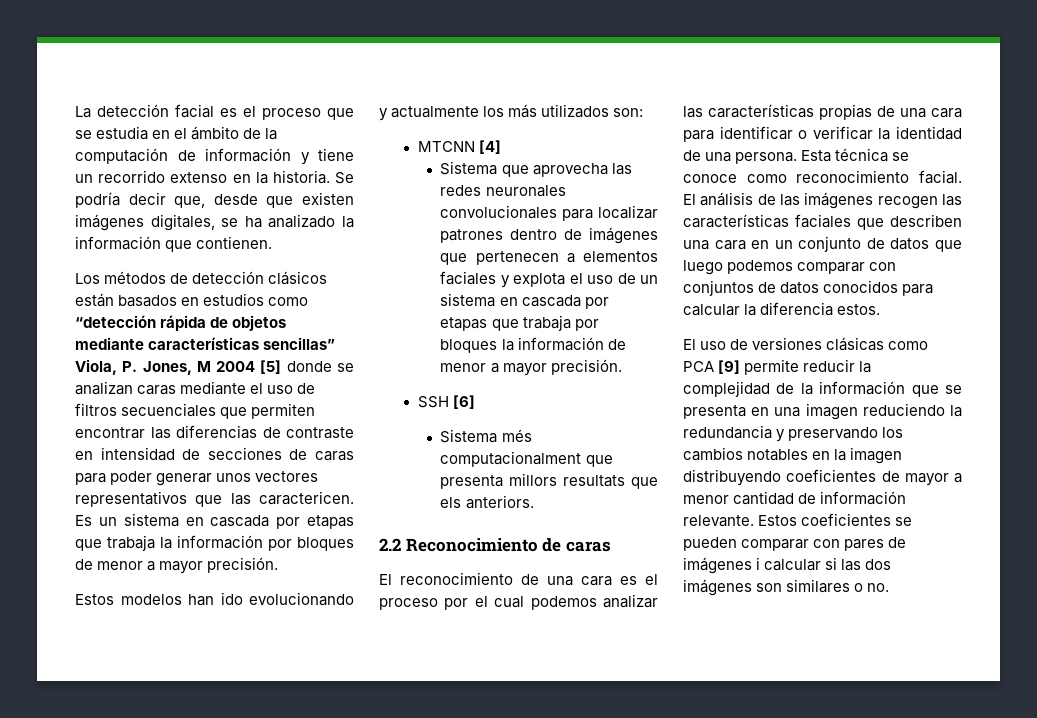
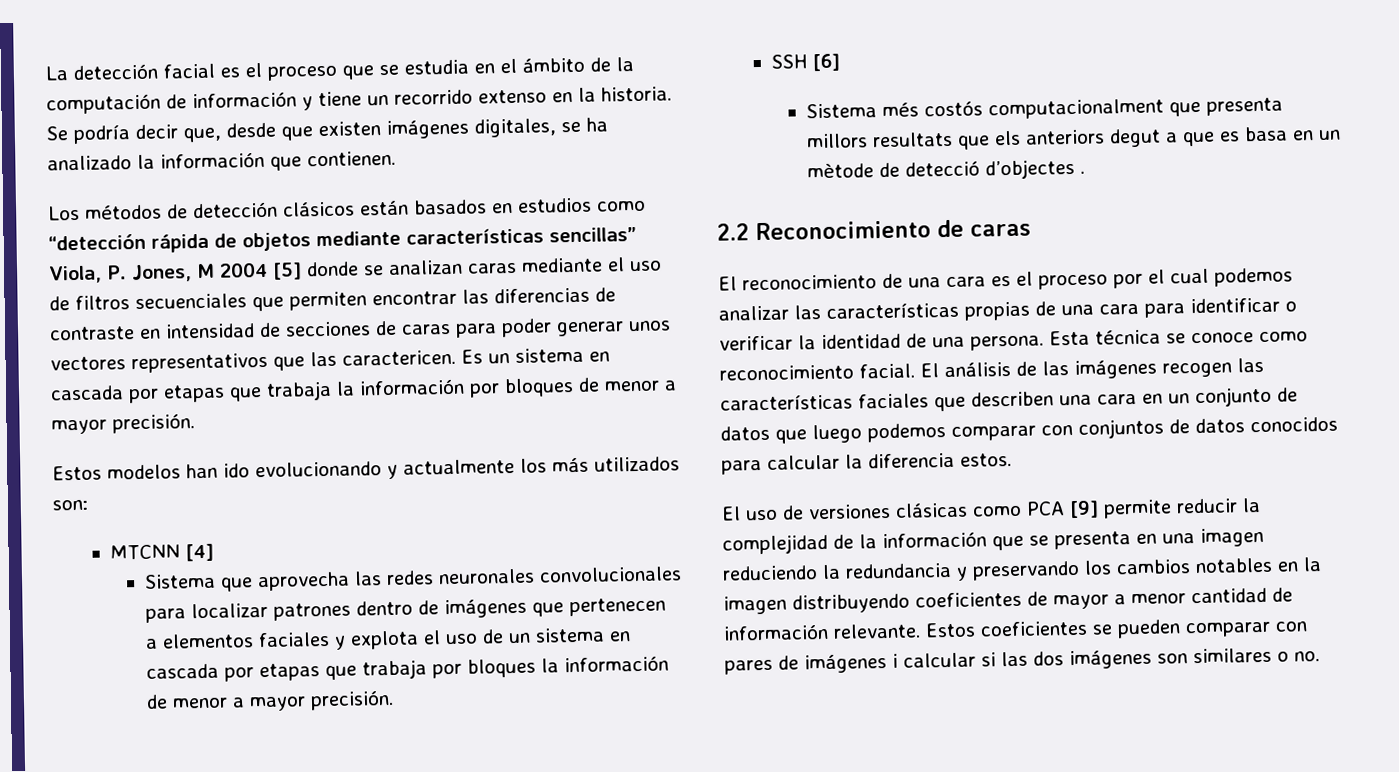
(532, 435) none -> [924,100,984,117] costós
[465,495,534,509] anteriors. -> [1025,126,1342,148] [807,158,1086,180] anteriors degut a que es basa en un mètode de detecció d’objectes .

